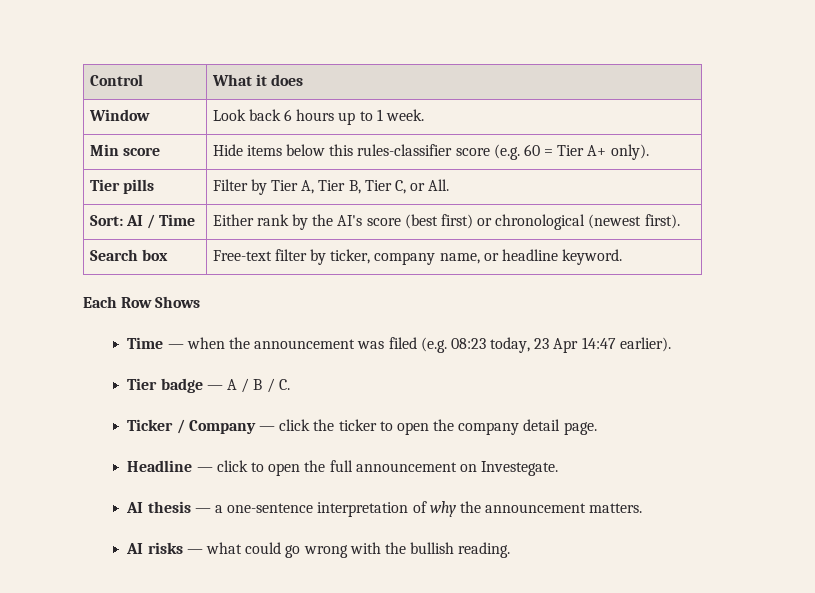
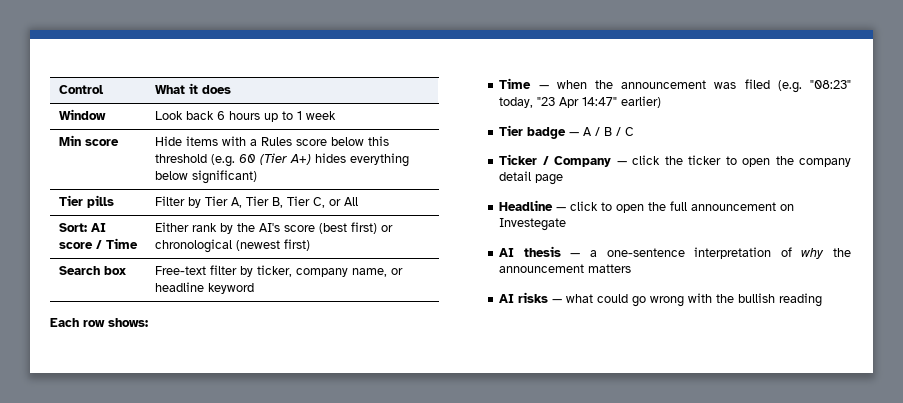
[385,109,424,121] week. -> [306,111,337,120] week
[285,144,649,160] below this rules-classifier score (e.g. 60 = Tier A+ only). -> [222,136,390,146] [155,153,410,167] [155,170,258,184] with a Rules score below this threshold (e.g. 60 (Tier A+) hides everything below significant)
[428,179,450,191] All. -> [344,197,359,206] All
(143, 220) none -> [59,242,94,249] score
[644,214,680,229] first). -> [284,239,311,251] first)
[562,249,623,265] keyword. -> [208,283,255,294] keyword
[121,296,201,308] Row Shows -> [83,318,148,327] row shows:
[450,337,671,353] 08:23 today, 23 Apr 14:47 earlier). -> [810,80,851,89] [499,96,662,108] "08:23" today, "23 Apr 14:47" earlier)
[278,379,290,390] C. -> [625,127,635,136] C
[563,422,597,435] page. -> [535,174,564,185] page
[481,461,559,476] Investegate. -> [499,218,567,231] Investegate
[589,503,643,513] matters. -> [588,264,632,273] matters
[458,542,511,558] reading. -> [779,293,823,307] reading

